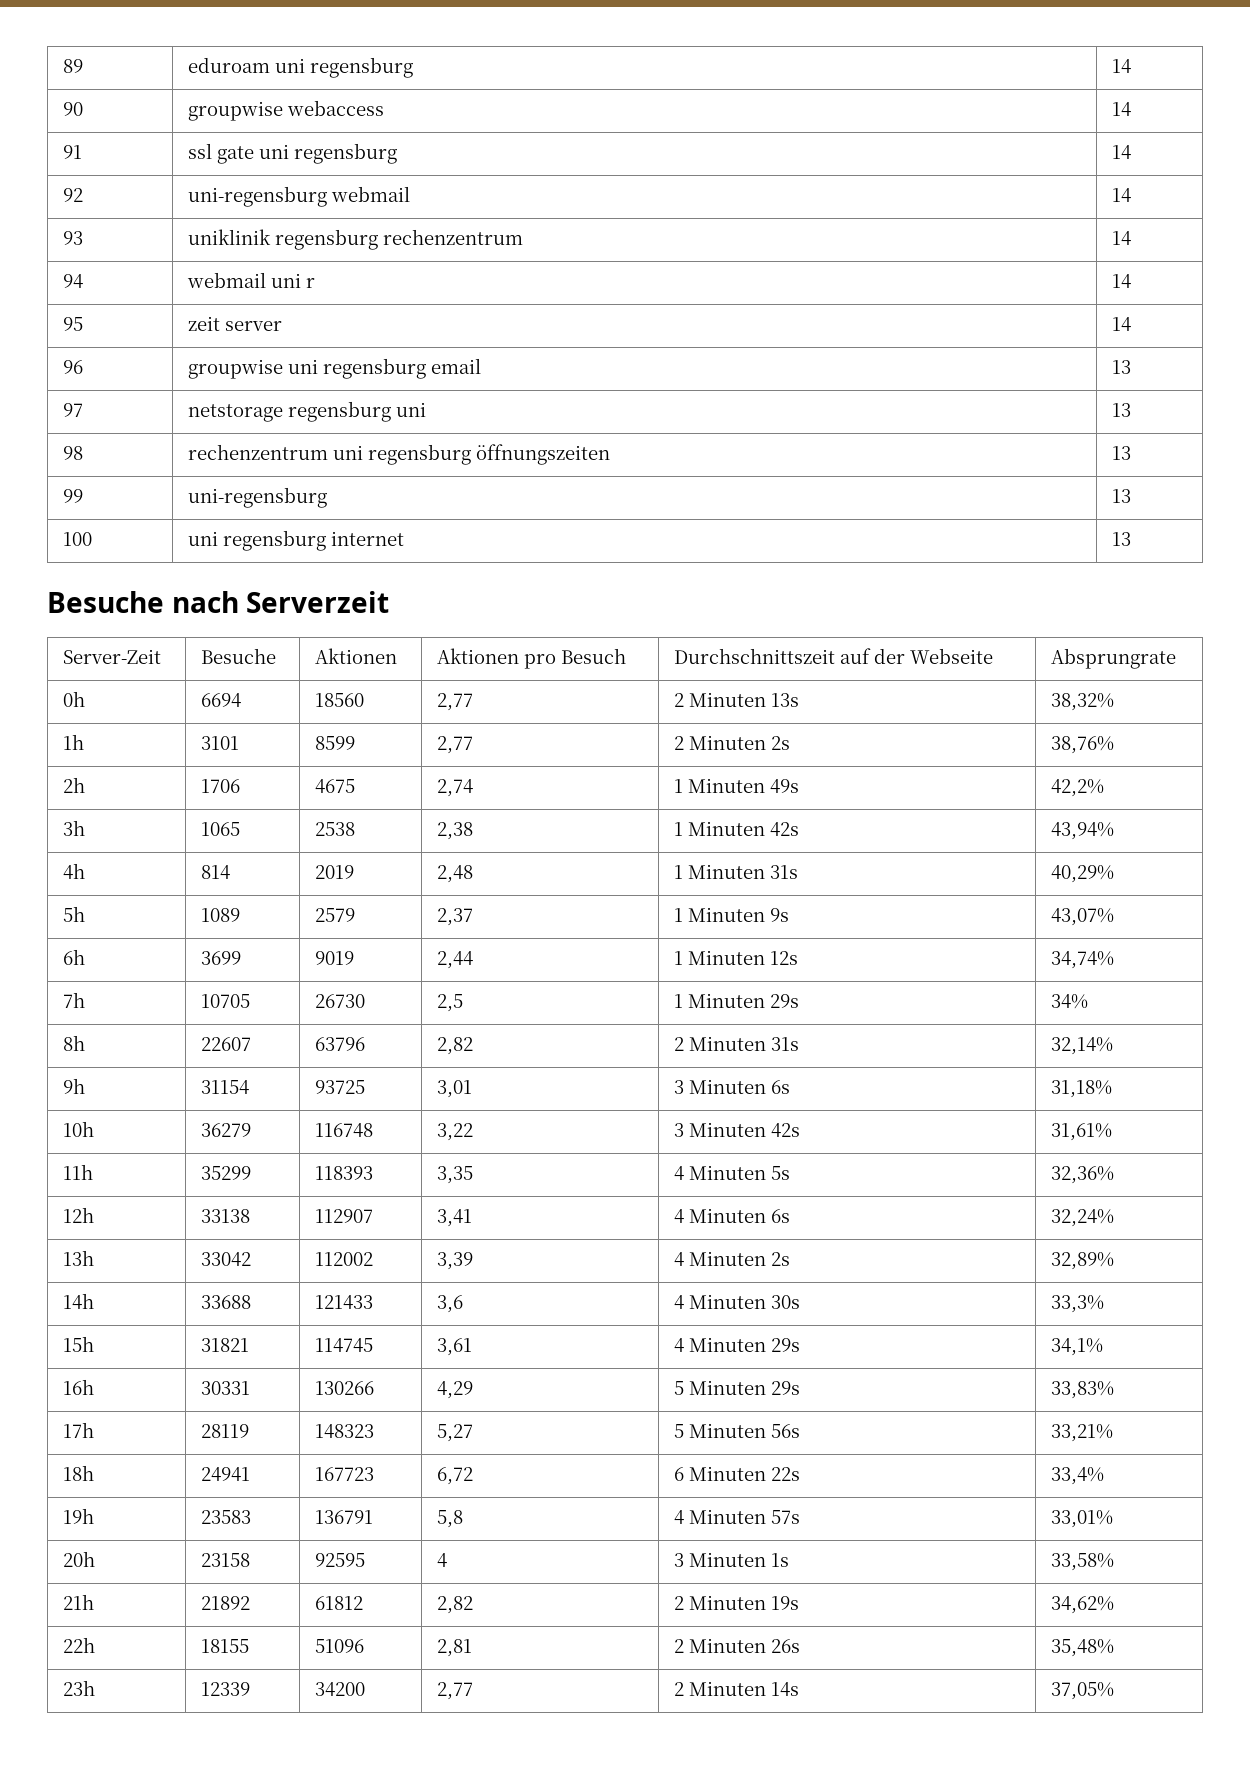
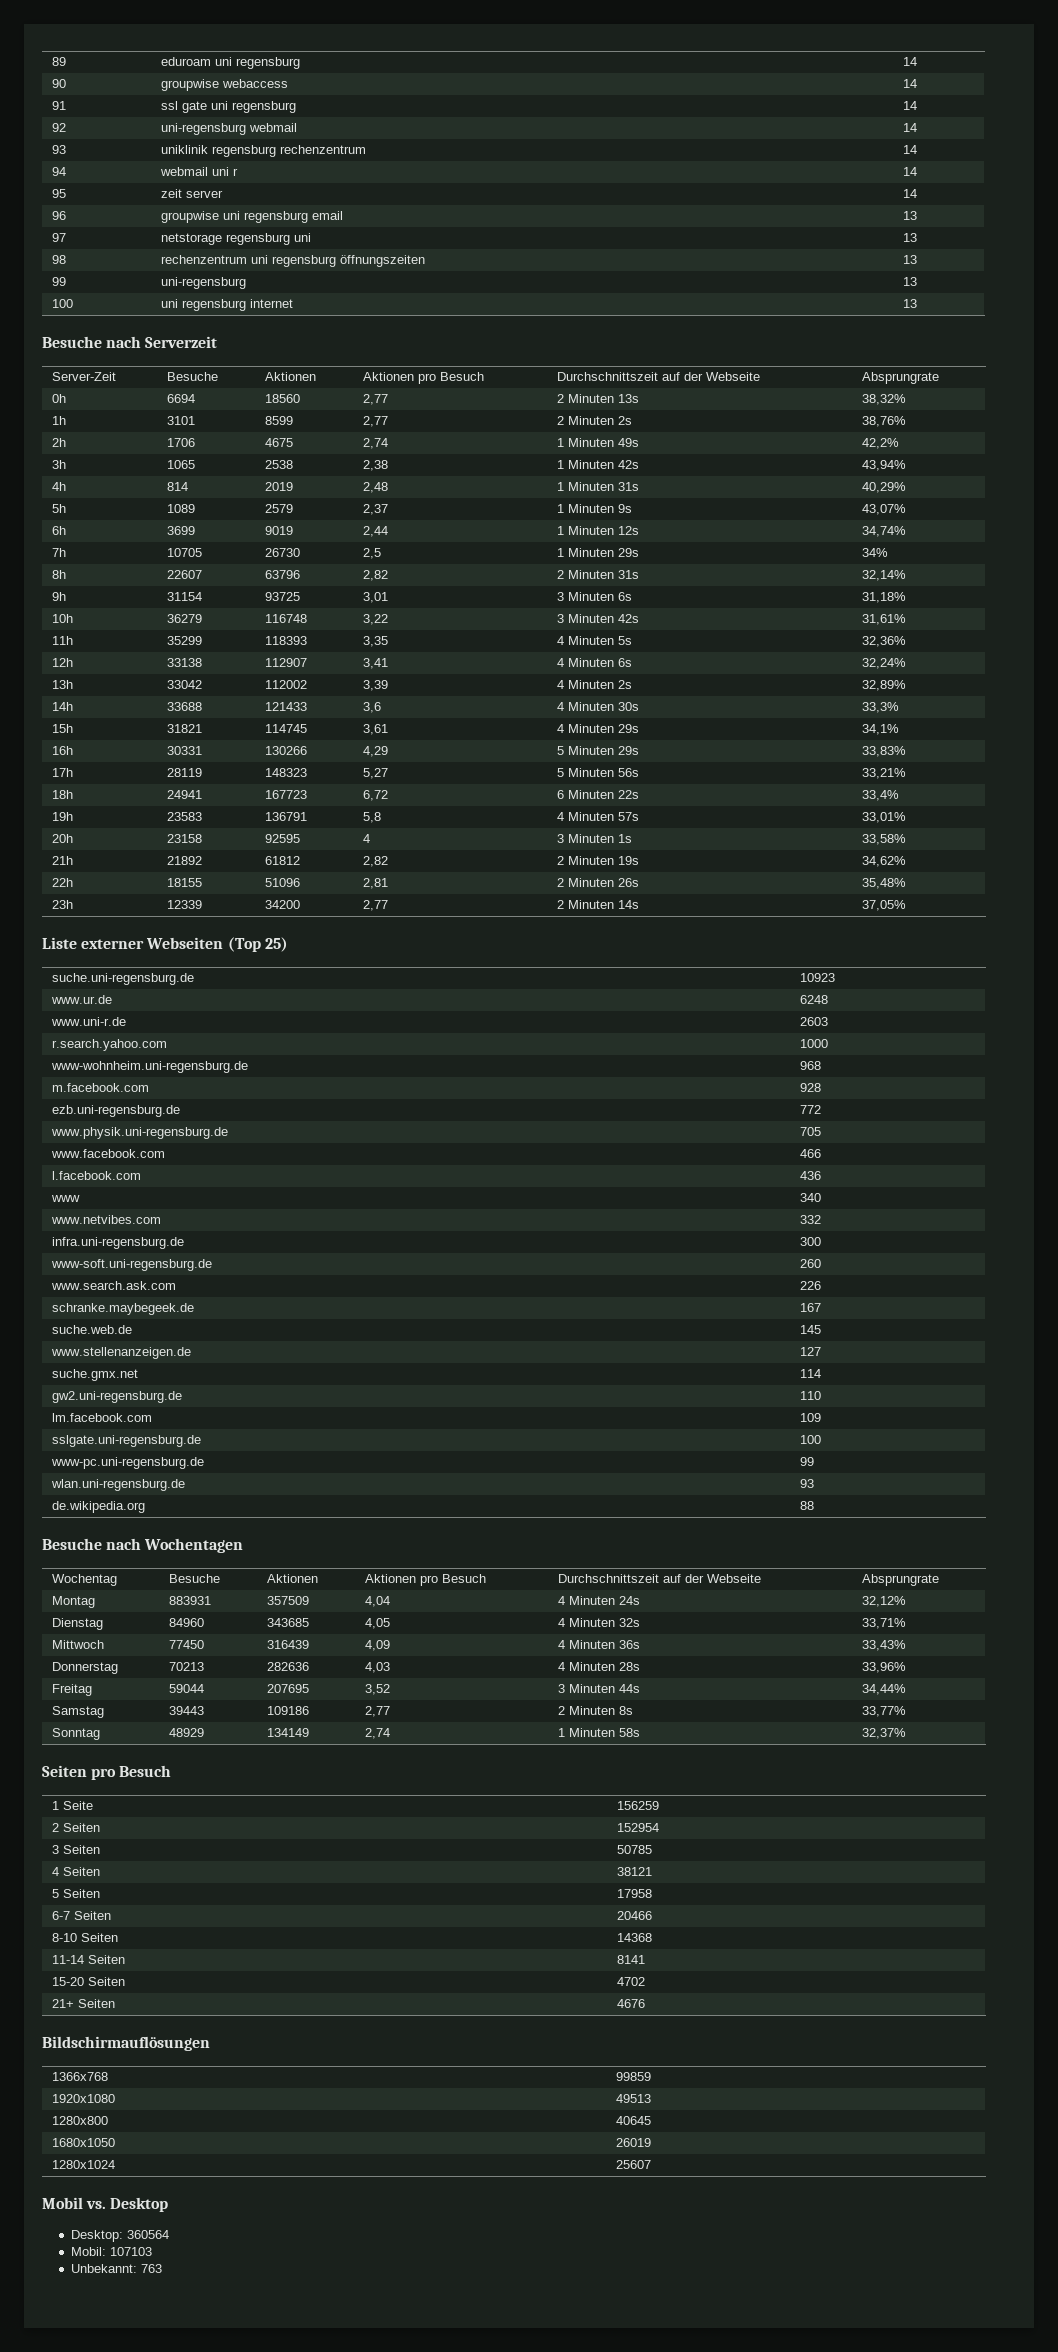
(1115, 1691) none -> [42,937,288,952] [52,973,195,985] [800,973,836,982] [51,995,113,1004] [800,995,829,1004] [51,1017,127,1026] [800,1017,829,1026] [52,1039,168,1051] [800,1039,829,1048] [51,1061,249,1073] [800,1061,822,1070] [52,1083,150,1092] [800,1083,822,1092] [52,1105,181,1117] [800,1105,822,1114] [51,1127,229,1139] [800,1127,822,1136] [51,1149,166,1158] [800,1149,822,1158] [52,1171,142,1180] [800,1171,822,1180] [51,1195,81,1202] [800,1193,822,1202] [51,1215,162,1224] [800,1215,822,1224] [52,1237,185,1249] [800,1237,822,1246] [51,1259,213,1271] [800,1259,822,1268] [51,1281,177,1290] [800,1281,822,1290] [52,1303,195,1315] [800,1303,822,1312] [52,1325,133,1334] [800,1325,822,1334] [51,1347,192,1359] [800,1347,822,1356] [52,1369,139,1381] [800,1369,822,1378] [52,1391,183,1403] [800,1391,822,1400] [52,1413,153,1422] [800,1413,822,1422] [52,1435,202,1447] [800,1435,822,1444] [51,1457,205,1469] [800,1457,815,1466] [51,1479,186,1491] [800,1479,815,1488] [52,1501,146,1513] [800,1501,815,1510] [42,1538,244,1553] [52,1574,118,1586] [169,1574,221,1583] [267,1574,319,1583] [365,1574,487,1586] [558,1574,762,1583] [862,1574,940,1586] [52,1596,96,1608] [169,1596,212,1605] [267,1596,310,1605] [365,1596,391,1607] [558,1596,641,1605] [862,1596,907,1607] [52,1618,104,1630] [169,1618,205,1627] [267,1618,310,1627] [365,1618,391,1629] [558,1618,641,1627] [862,1618,907,1629] [52,1640,105,1649] [169,1640,205,1649] [267,1640,310,1649] [365,1640,391,1651] [558,1640,641,1649] [862,1640,907,1651] [52,1662,119,1674] [169,1662,205,1671] [267,1662,310,1671] [365,1662,391,1673] [558,1662,641,1671] [862,1662,907,1673] [52,1684,93,1696] [169,1684,205,1693] [267,1684,310,1693] [365,1684,391,1695] [558,1684,641,1693] [862,1684,907,1695] [52,1706,105,1718] [169,1706,205,1715] [267,1706,310,1715] [365,1706,391,1717] [558,1706,634,1715] [862,1706,907,1717] [52,1728,101,1740] [169,1728,205,1737] [267,1728,310,1737] [365,1728,391,1739] [558,1728,641,1737] [862,1728,907,1739] [42,1765,172,1780] [52,1801,94,1810] [617,1801,660,1810] [52,1823,101,1832] [617,1823,660,1832] [52,1845,101,1854] [617,1845,653,1854] [52,1867,101,1876] [617,1867,653,1876] [52,1889,101,1898] [617,1889,653,1898] [52,1911,112,1920] [617,1911,653,1920] [52,1933,119,1942] [617,1933,653,1942] [52,1955,126,1964] [617,1955,646,1964] [52,1977,126,1986] [617,1977,646,1986] [52,1999,116,2008] [617,1999,646,2008] [42,2036,210,2051] [52,2072,109,2081] [616,2072,652,2081] [52,2094,116,2103] [616,2094,652,2103] [52,2116,109,2125] [616,2116,652,2125] [52,2138,116,2147] [616,2138,652,2147] [52,2160,116,2169] [616,2160,652,2169] [42,2197,169,2212] [71,2230,170,2242] [71,2247,153,2256] [71,2264,163,2273] // Liste externer Webseiten (Top 25) // suche.uni-regensburg.de | 10923 // www.ur.de | 6248 // www.uni-r.de | 2603 // r.search.yahoo.com | 1000 // www-wohnheim.uni-regensburg.de | 968 // m.facebook.com | 928 // ezb.uni-regensburg.de | 772 // www.physik.uni-regensburg.de | 705 // www.facebook.com | 466 // l.facebook.com | 436 // www | 340 // www.netvibes.com | 332 // infra.uni-regensburg.de | 300 // www-soft.uni-regensburg.de | 260 // www.search.ask.com | 226 // schranke.maybegeek.de | 167 // suche.web.de | 145 // www.stellenanzeigen.de | 127 // suche.gmx.net | 114 // gw2.uni-regensburg.de | 110 // lm.facebook.com | 109 // sslgate.uni-regensburg.de | 100 // www-pc.uni-regensburg.de | 99 // wlan.uni-regensburg.de | 93 // de.wikipedia.org | 88 // Besuche nach Wochentagen // Wochentag | Besuche | Aktionen | Aktionen pro Besuch | Durchschnittszeit auf der Webseite | Absprungrate // Montag | 883931 | 357509 | 4,04 | 4 Minuten 24s | 32,12% // Dienstag | 84960 | 343685 | 4,05 | 4 Minuten 32s | 33,71% // Mittwoch | 77450 | 316439 | 4,09 | 4 Minuten 36s | 33,43% // Donnerstag | 70213 | 282636 | 4,03 | 4 Minuten 28s | 33,96% // Freitag | 59044 | 207695 | 3,52 | 3 Minuten 44s | 34,44% // Samstag | 39443 | 109186 | 2,77 | 2 Minuten 8s | 33,77% // Sonntag | 48929 | 134149 | 2,74 | 1 Minuten 58s | 32,37% // Seiten pro Besuch // 1 Seite | 156259 // 2 Seiten | 152954 // 3 Seiten | 50785 // 4 Seiten | 38121 // 5 Seiten | 17958 // 6-7 Seiten | 20466 // 8-10 Seiten | 14368 // 11-14 Seiten | 8141 // 15-20 Seiten | 4702 // 21+ Seiten | 4676 // Bildschirmauflösungen // 1366x768 | 99859 // 1920x1080 | 49513 // 1280x800 | 40645 // 1680x1050 | 26019 // 1280x1024 | 25607 // Mobil vs. Desktop // Desktop: 360564 // Mobil: 107103 // Unbekannt: 763

